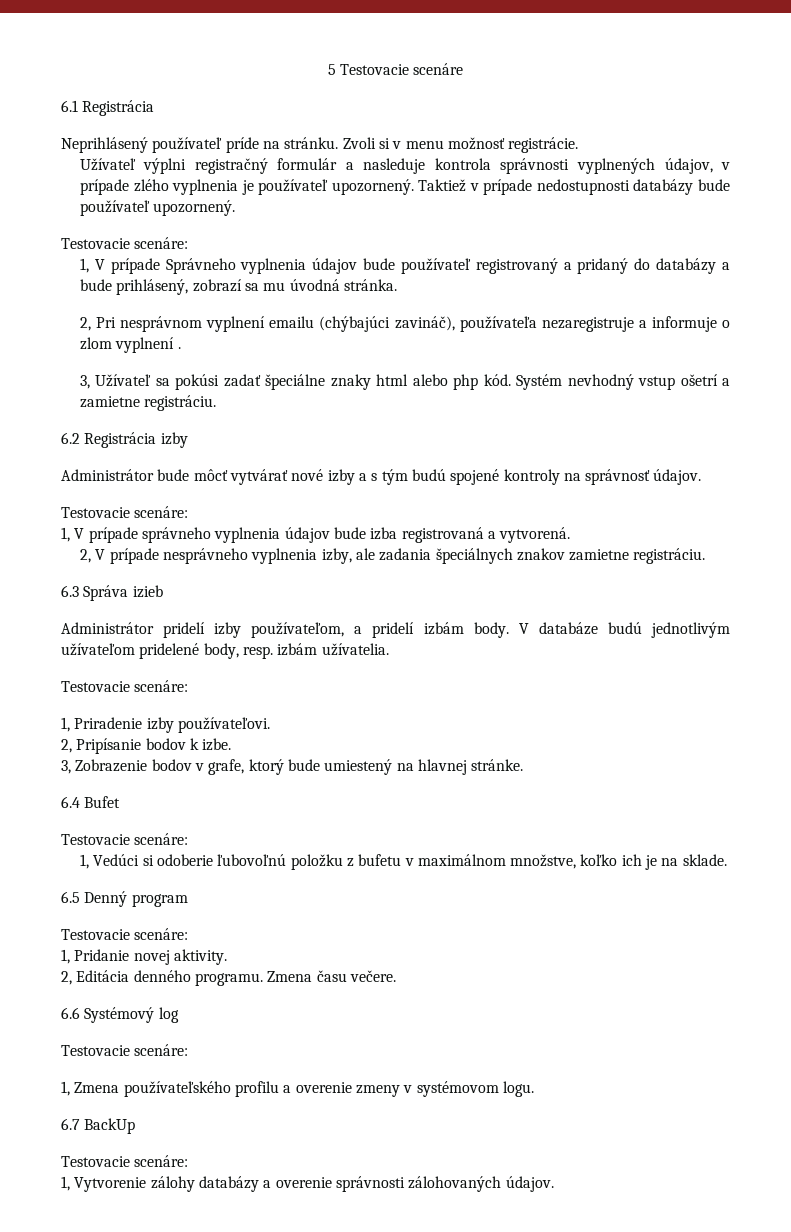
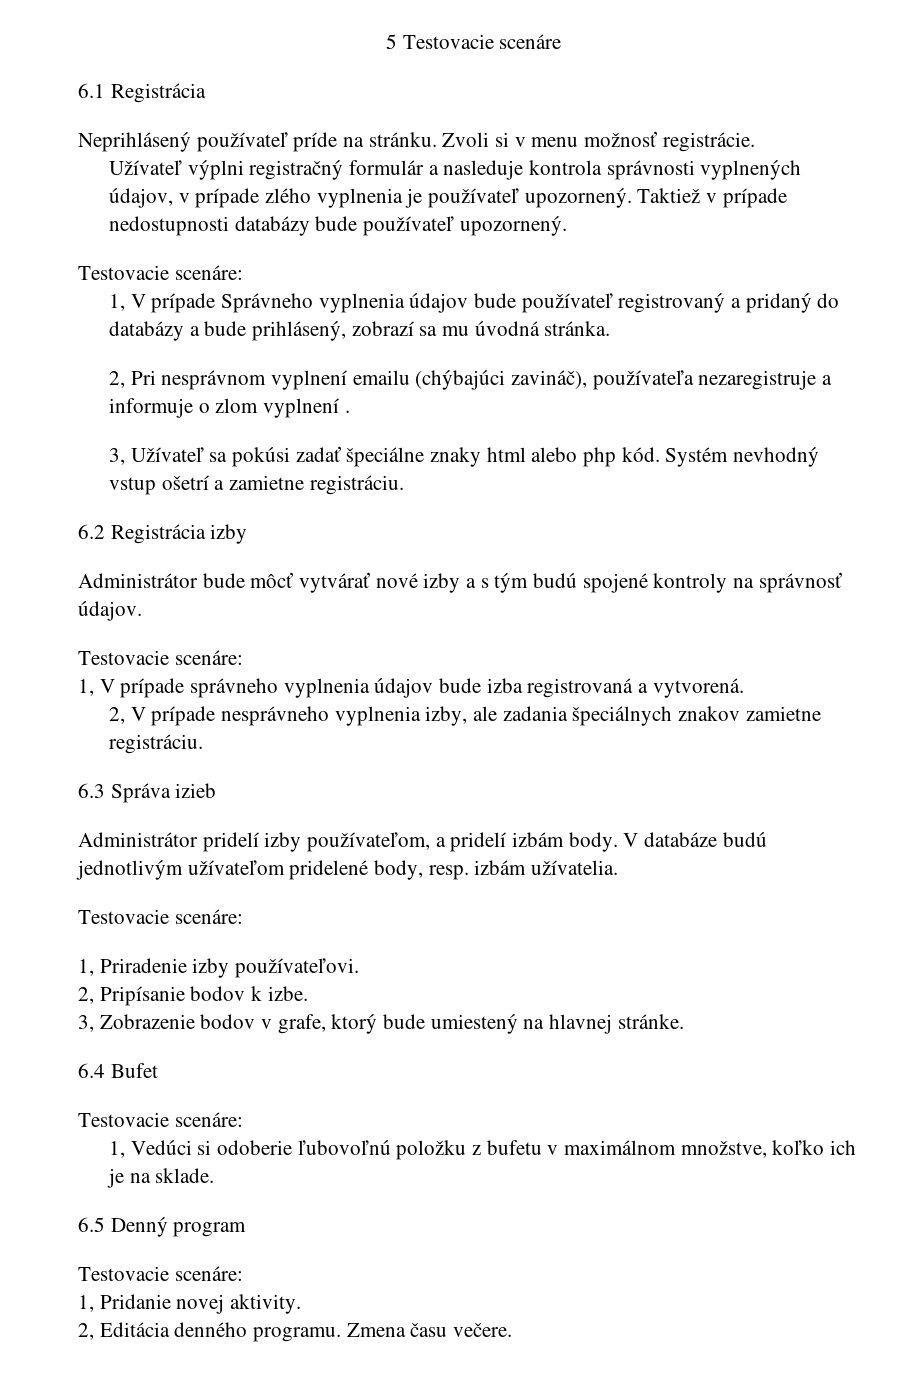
[61,1007,179,1023] [61,1044,189,1056] [61,1081,534,1097] [61,1118,136,1134] [61,1155,189,1167] [61,1176,554,1192] // 6.6 Systémový log // Testovacie scenáre: // 1, Zmena používateľského profilu a overenie zmeny v systémovom logu. // 6.7 BackUp // Testovacie scenáre: // 1, Vytvorenie zálohy databázy a overenie správnosti zálohovaných údajov. -> (513, 1330) none

